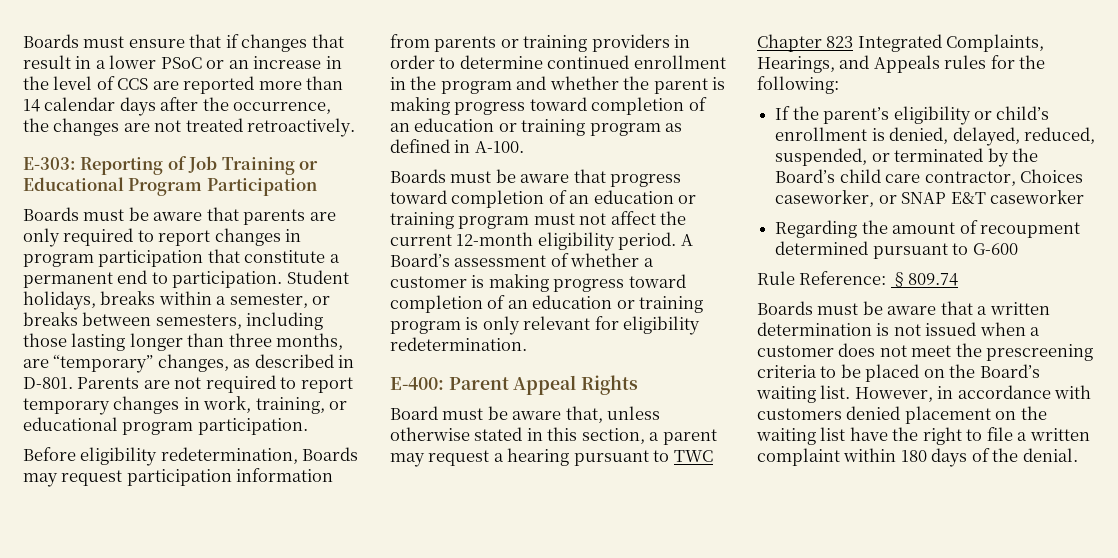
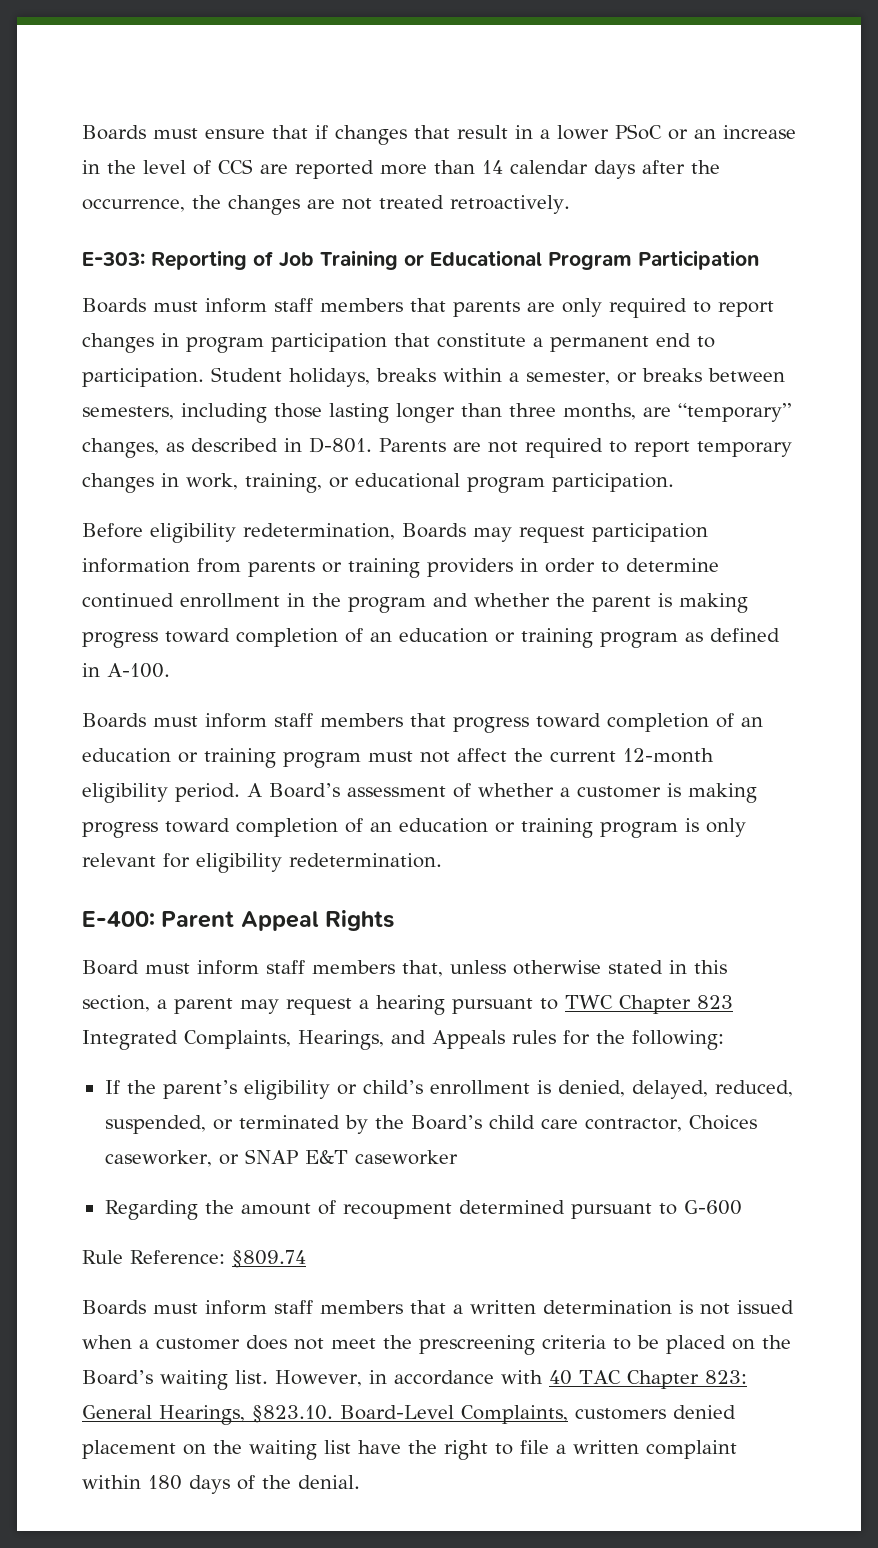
[128,207,203,221] be aware -> [205,298,403,313] inform staff members
[495,169,570,183] be aware -> [205,713,403,728] inform staff members
[487,406,562,420] be aware -> [197,960,395,975] inform staff members
[862,301,937,315] be aware -> [205,1300,403,1315] inform staff members
(1092, 392) none -> [548,1370,747,1389] [82,1405,568,1425] 40 TAC Chapter 823: General Hearings, §823.10. Board-Level Complaints,

